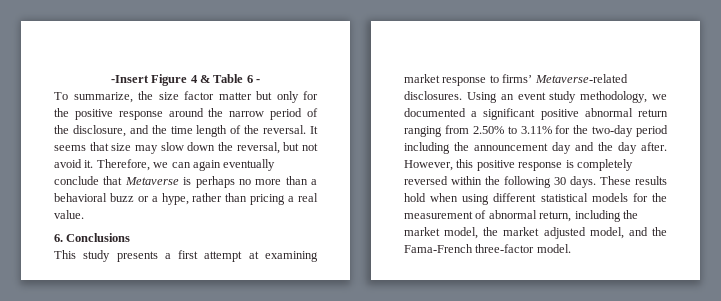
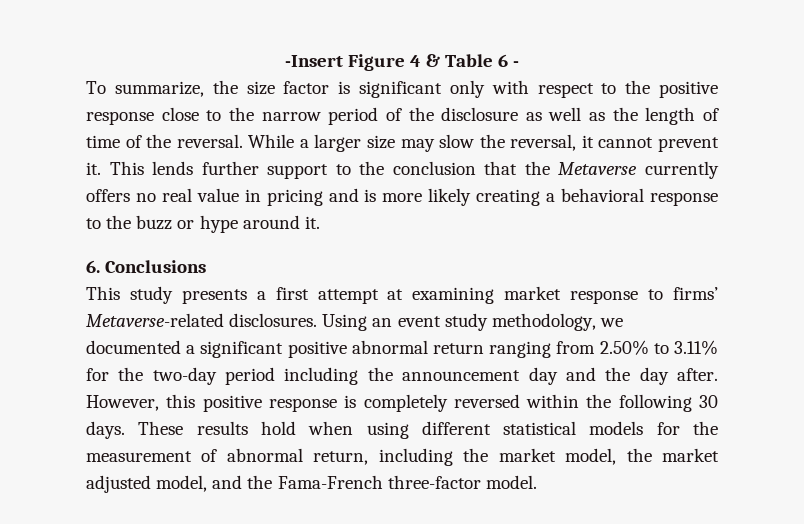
[218,91,318,103] matter but only for -> [338,80,617,98] is significant only with respect to
[168,108,204,117] around -> [161,107,222,121] close to
[72,125,318,137] [54,142,109,151] disclosure, and the time length of the reversal. It seems that -> [441,107,719,125] [86,134,362,152] disclosure as well as the length of time of the reversal. While a larger
[187,142,216,151] down -> (475, 141) none
[283,142,318,151] [54,159,276,171] [54,176,317,188] [54,193,318,205] [54,210,84,219] but not avoid it. Therefore, we can again eventually conclude that Metaverse is perhaps no more than a behavioral buzz or a hype, rather than pricing a real value. -> [581,135,719,152] [86,161,719,179] [86,188,718,206] [86,215,320,233] it cannot prevent it. This lends further support to the conclusion that the Metaverse currently offers no real value in pricing and is more likely creating a behavioral response to the buzz or hype around it.

